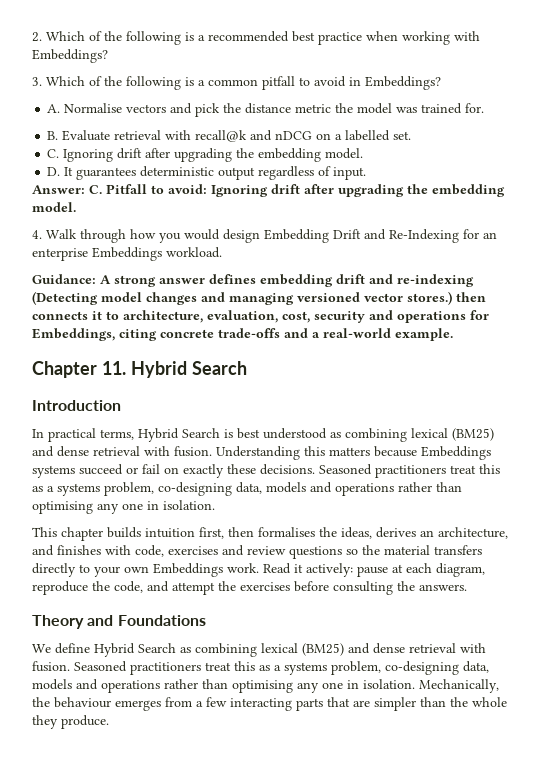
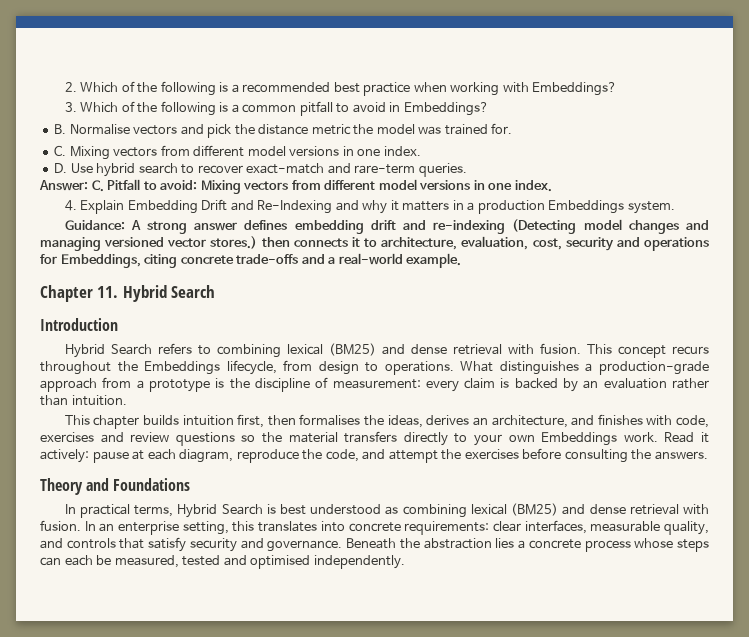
[47,104,61,113] A. -> [54,124,67,134] B.
[47,130,412,142] [47,148,364,162] [47,166,367,180] B. Evaluate retrieval with recall@k and nDCG on a labelled set. // C. Ignoring drift after upgrading the embedding model. // D. It guarantees deterministic output regardless of input. -> [54,145,421,160] [54,163,467,177] C. Mixing vectors from different model versions in one index. // D. Use hybrid search to recover exact-match and rare-term queries.
[211,184,505,197] [32,202,76,212] [32,229,497,243] [32,247,222,261] Ignoring drift after upgrading the embedding model. // 4. Walk through how you would design Embedding Drift and Re-Indexing for an enterprise Embeddings workload. -> [200,179,552,194] [64,199,675,214] Mixing vectors from different model versions in one index. // 4. Explain Embedding Drift and Re-Indexing and why it matters in a production Embeddings system.
[32,428,494,442] [32,446,491,460] [32,464,500,478] [32,482,462,496] [32,500,215,514] In practical terms, Hybrid Search is best understood as combining lexical (BM25) and dense retrieval with fusion. Understanding this matters because Embeddings systems succeed or fail on exactly these decisions. Seasoned practitioners treat this as a systems problem, co-designing data, models and operations rather than optimising any one in isolation. -> [64,343,709,358] [40,360,709,375] [40,377,709,392] [40,395,127,406] Hybrid Search refers to combining lexical (BM25) and dense retrieval with fusion. This concept recurs throughout the Embeddings lifecycle, from design to operations. What distinguishes a production-grade approach from a prototype is the discipline of measurement: every claim is backed by an evaluation rather than intuition.
[32,643,486,657] [32,661,489,675] [32,679,499,693] [32,697,507,711] [32,715,109,729] We define Hybrid Search as combining lexical (BM25) and dense retrieval with fusion. Seasoned practitioners treat this as a systems problem, co-designing data, models and operations rather than optimising any one in isolation. Mechanically, the behaviour emerges from a few interacting parts that are simpler than the whole they produce. -> [64,503,709,518] [40,520,709,535] [40,537,710,552] [40,555,405,569] In practical terms, Hybrid Search is best understood as combining lexical (BM25) and dense retrieval with fusion. In an enterprise setting, this translates into concrete requirements: clear interfaces, measurable quality, and controls that satisfy security and governance. Beneath the abstraction lies a concrete process whose steps can each be measured, tested and optimised independently.

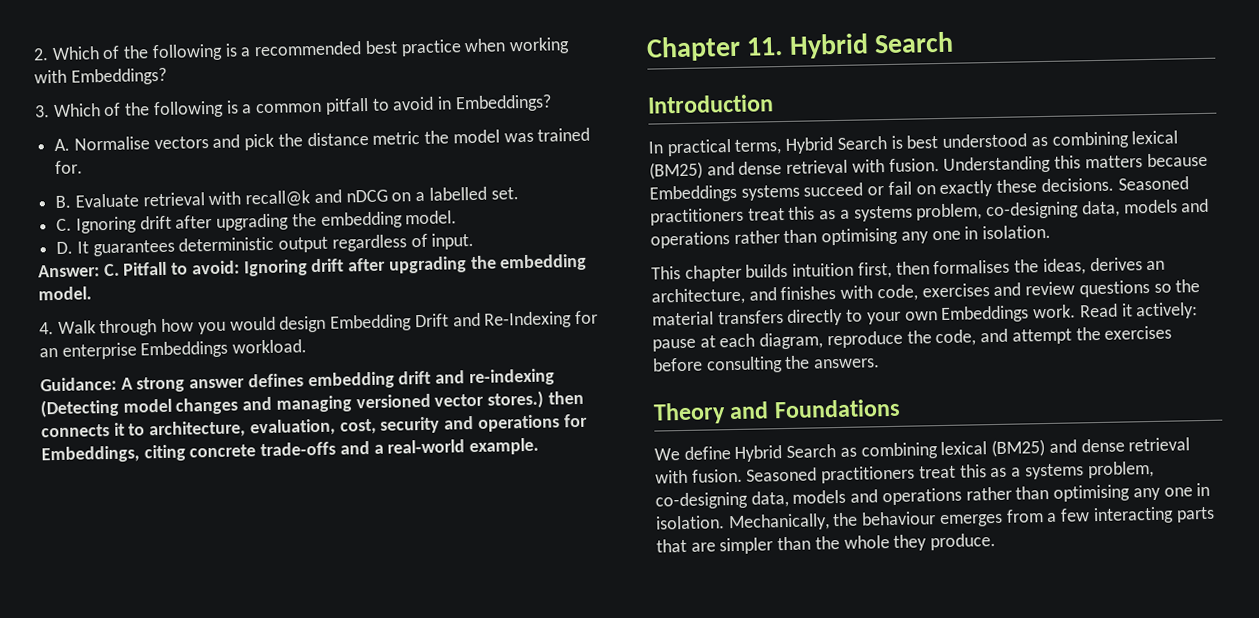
[54,124,67,134] B. -> [54,138,71,152] A.
[54,145,421,160] [54,163,467,177] C. Mixing vectors from different model versions in one index. // D. Use hybrid search to recover exact-match and rare-term queries. -> [55,186,519,208] [56,210,458,234] [56,232,475,257] B. Evaluate retrieval with recall@k and nDCG on a labelled set. // C. Ignoring drift after upgrading the embedding model. // D. It guarantees deterministic output regardless of input.
[200,179,552,194] [64,199,675,214] Mixing vectors from different model versions in one index. // 4. Explain Embedding Drift and Re-Indexing and why it matters in a production Embeddings system. -> [242,253,588,277] [38,286,92,301] [39,310,598,337] [39,339,308,360] Ignoring drift after upgrading the embedding model. // 4. Walk through how you would design Embedding Drift and Re-Indexing for an enterprise Embeddings workload.
[64,343,709,358] [40,360,709,375] [40,377,709,392] [40,395,127,406] Hybrid Search refers to combining lexical (BM25) and dense retrieval with fusion. This concept recurs throughout the Embeddings lifecycle, from design to operations. What distinguishes a production-grade approach from a prototype is the discipline of measurement: every claim is backed by an evaluation rather than intuition. -> [648,130,1179,157] [649,152,1208,180] [649,176,1189,203] [650,198,1210,226] [650,224,1052,249] In practical terms, Hybrid Search is best understood as combining lexical (BM25) and dense retrieval with fusion. Understanding this matters because Embeddings systems succeed or fail on exactly these decisions. Seasoned practitioners treat this as a systems problem, co-designing data, models and operations rather than optimising any one in isolation.
[64,503,709,518] [40,520,709,535] [40,537,710,552] [40,555,405,569] In practical terms, Hybrid Search is best understood as combining lexical (BM25) and dense retrieval with fusion. In an enterprise setting, this translates into concrete requirements: clear interfaces, measurable quality, and controls that satisfy security and governance. Beneath the abstraction lies a concrete process whose steps can each be measured, tested and optimised independently. -> [654,437,1191,463] [655,460,1154,484] [655,482,1211,510] [655,506,1215,532] [656,532,997,555] We define Hybrid Search as combining lexical (BM25) and dense retrieval with fusion. Seasoned practitioners treat this as a systems problem, co-designing data, models and operations rather than optimising any one in isolation. Mechanically, the behaviour emerges from a few interacting parts that are simpler than the whole they produce.

